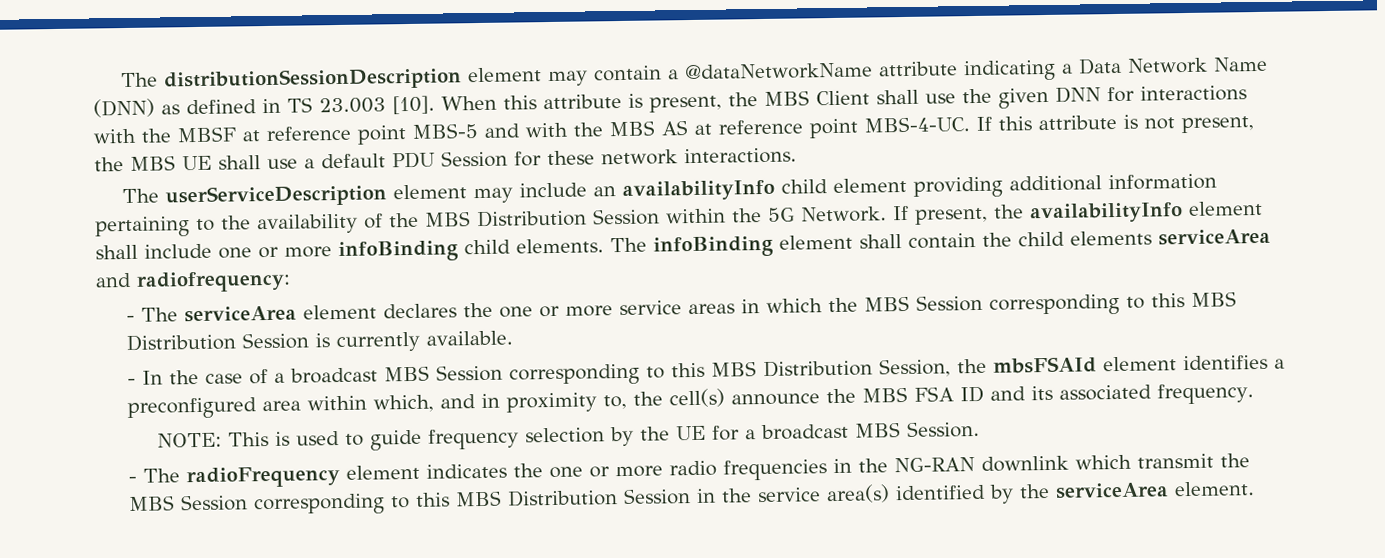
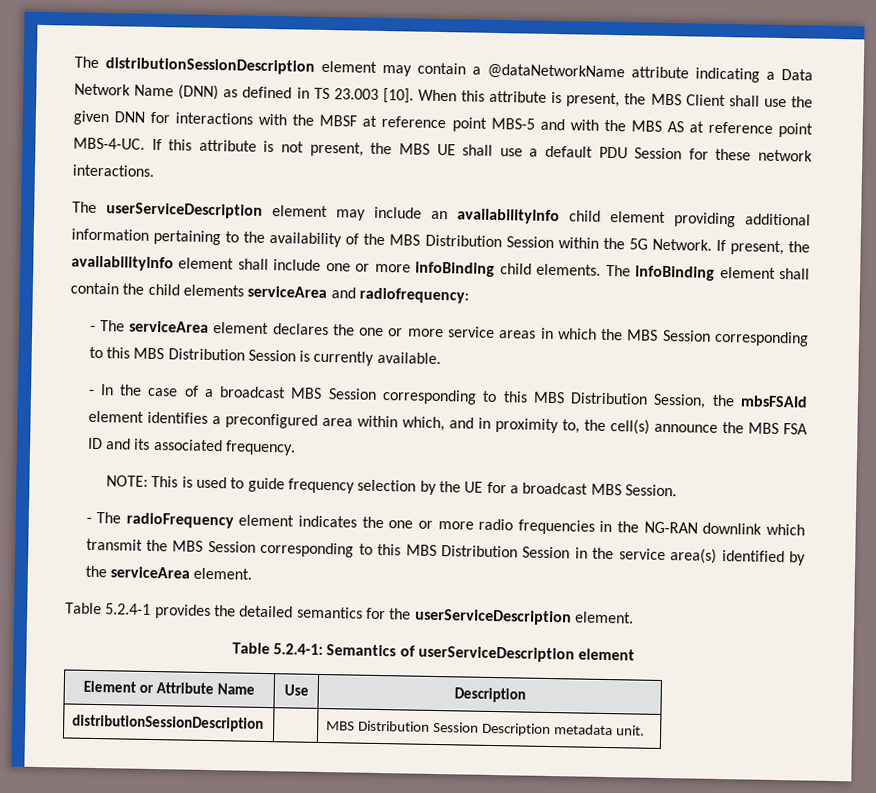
(1255, 489) none -> [65,602,634,626] [231,642,636,663] [83,680,255,695] [283,684,309,696] [453,687,526,703] [72,714,265,732] [326,720,645,737] // Table 5.2.4-1 provides the detailed semantics for the userServiceDescription element. // Table 5.2.4-1: Semantics of userServiceDescription element // Element or Attribute Name | Use | Description // distributionSessionDescription | | MBS Distribution Session Description metadata unit.

